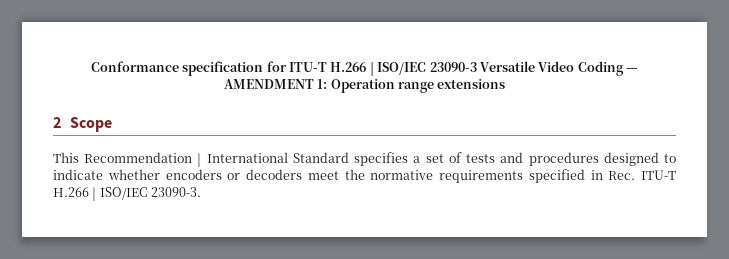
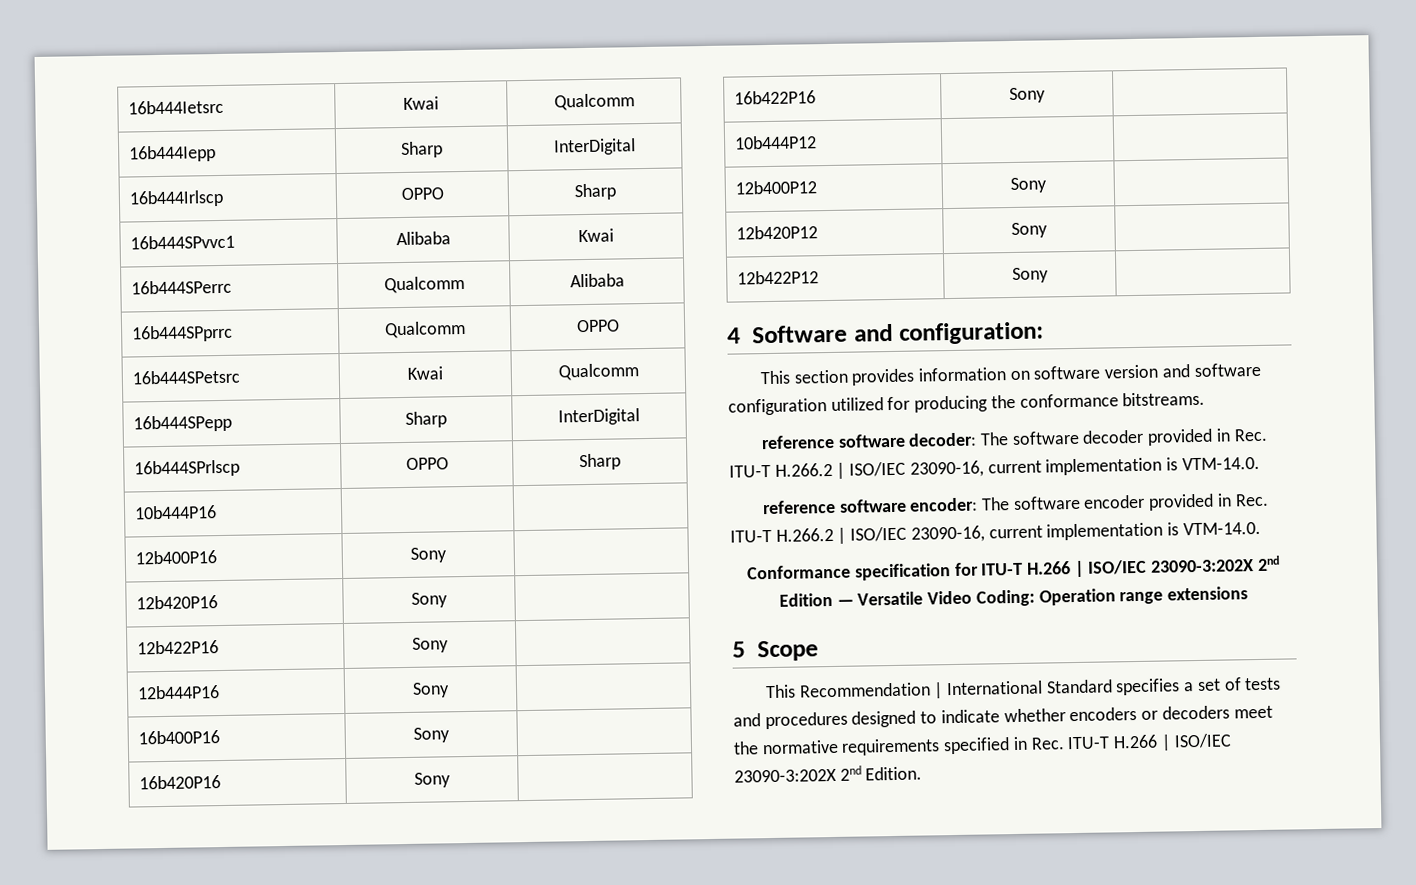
(90, 66) none -> [127,99,224,115] [403,96,439,110] [553,93,635,111] [128,145,216,163] [401,141,443,158] [554,138,636,156] [128,189,224,208] [400,187,444,201] [574,183,617,201] [129,234,235,250] [395,231,451,246] [578,228,614,243] [130,279,232,295] [383,275,465,294] [569,273,625,288] [131,324,233,343] [383,320,466,339] [575,319,620,333] [131,369,240,385] [407,366,443,380] [557,363,639,381] [132,414,232,433] [405,411,447,428] [558,408,640,426] [133,459,240,478] [405,457,449,470] [579,453,621,471] [133,505,217,520] [134,550,217,565] [410,547,447,563] [135,595,218,610] [411,592,448,608] [136,640,219,655] [412,637,449,653] [136,685,220,700] [412,682,450,698] [137,730,220,745] [413,727,450,743] [138,775,221,790] [414,772,451,788] [733,90,816,105] [1009,87,1046,104] [733,135,817,150] [734,180,817,195] [1010,177,1047,193] [735,225,818,240] [1011,222,1048,238] [736,270,819,285] [1012,267,1049,283] [727,321,1044,345] [759,362,1261,386] [728,391,1206,416] [760,428,1268,450] [729,456,1260,479] [761,493,1269,515] [730,521,1261,544] 16b444Ietsrc | Kwai | Qualcomm // 16b444Iepp | Sharp | InterDigital // 16b444Irlscp | OPPO | Sharp // 16b444SPvvc1 | Alibaba | Kwai // 16b444SPerrc | Qualcomm | Alibaba // 16b444SPprrc | Qualcomm | OPPO // 16b444SPetsrc | Kwai | Qualcomm // 16b444SPepp | Sharp | InterDigital // 16b444SPrlscp | OPPO | Sharp // 10b444P16 | | // 12b400P16 | Sony | // 12b420P16 | Sony | // 12b422P16 | Sony | // 12b444P16 | Sony | // 16b400P16 | Sony | // 16b420P16 | Sony | // 16b422P16 | Sony | // 10b444P12 | | // 12b400P12 | Sony | // 12b420P12 | Sony | // 12b422P12 | Sony | // 4 Software and configuration: // This section provides information on software version and software configuration utilized for producing the conformance bitstreams. // reference software decoder: The software decoder provided in Rec. ITU-T H.266.2 | ISO/IEC 23090-16, current implementation is VTM-14.0. // reference software encoder: The software encoder provided in Rec. ITU-T H.266.2 | ISO/IEC 23090-16, current implementation is VTM-14.0. //
[429,61,639,76] [223,79,328,89] 23090-3 Versatile Video Coding — AMENDMENT 1: -> [1150,555,1280,573] [778,589,1035,607] 23090-3:202X 2nd Edition — Versatile Video Coding:
[53,117,61,128] 2 -> [732,641,746,658] 5
[151,187,202,197] 23090-3. -> [734,765,923,783] 23090-3:202X 2nd Edition.

